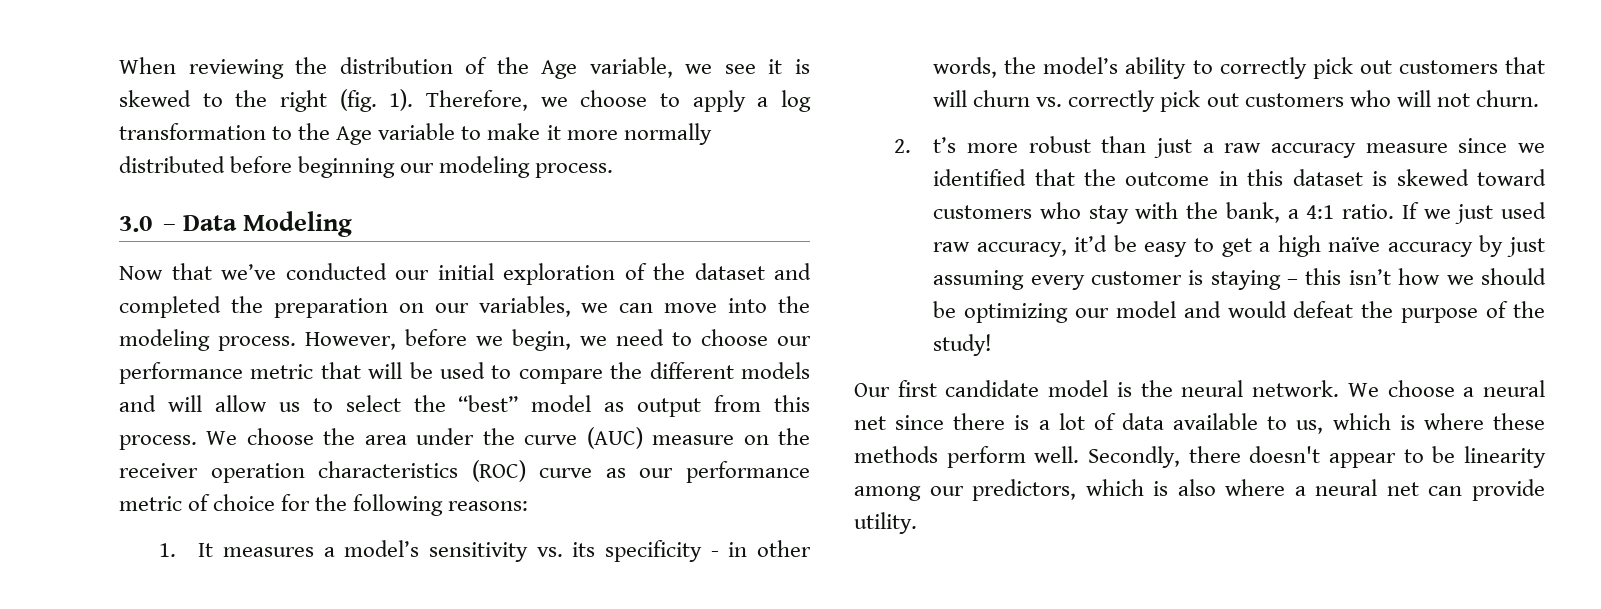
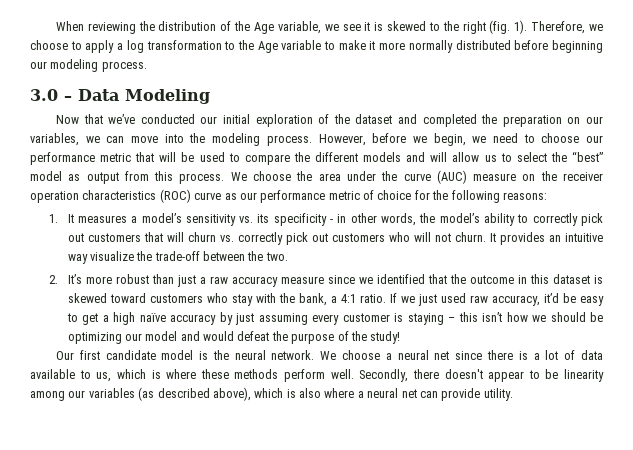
(1539, 98) none -> [489,232,604,245] [67,251,288,264] It provides an intuitive way visualize the trade-off between the two.
[933,137,957,153] t’s -> [67,274,82,284] It’s
[972,479,1077,501] predictors, -> [88,387,251,401] variables (as described above),

